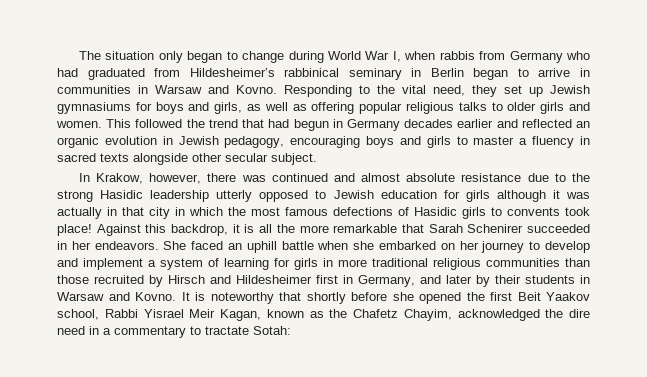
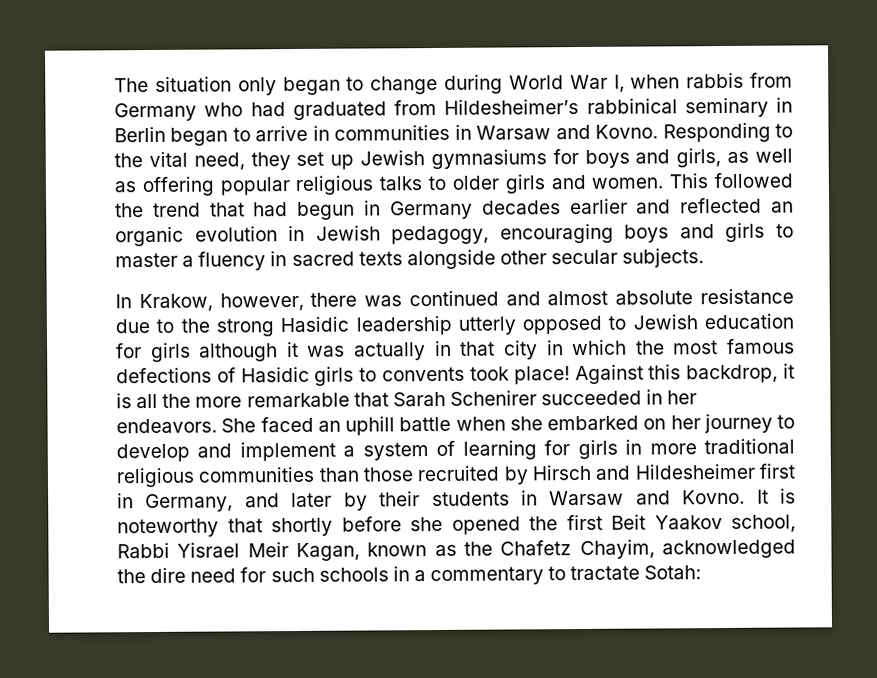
[271,153,317,165] subject. -> [622,248,705,268] subjects.
(85, 330) none -> [240,567,389,583] for such schools

